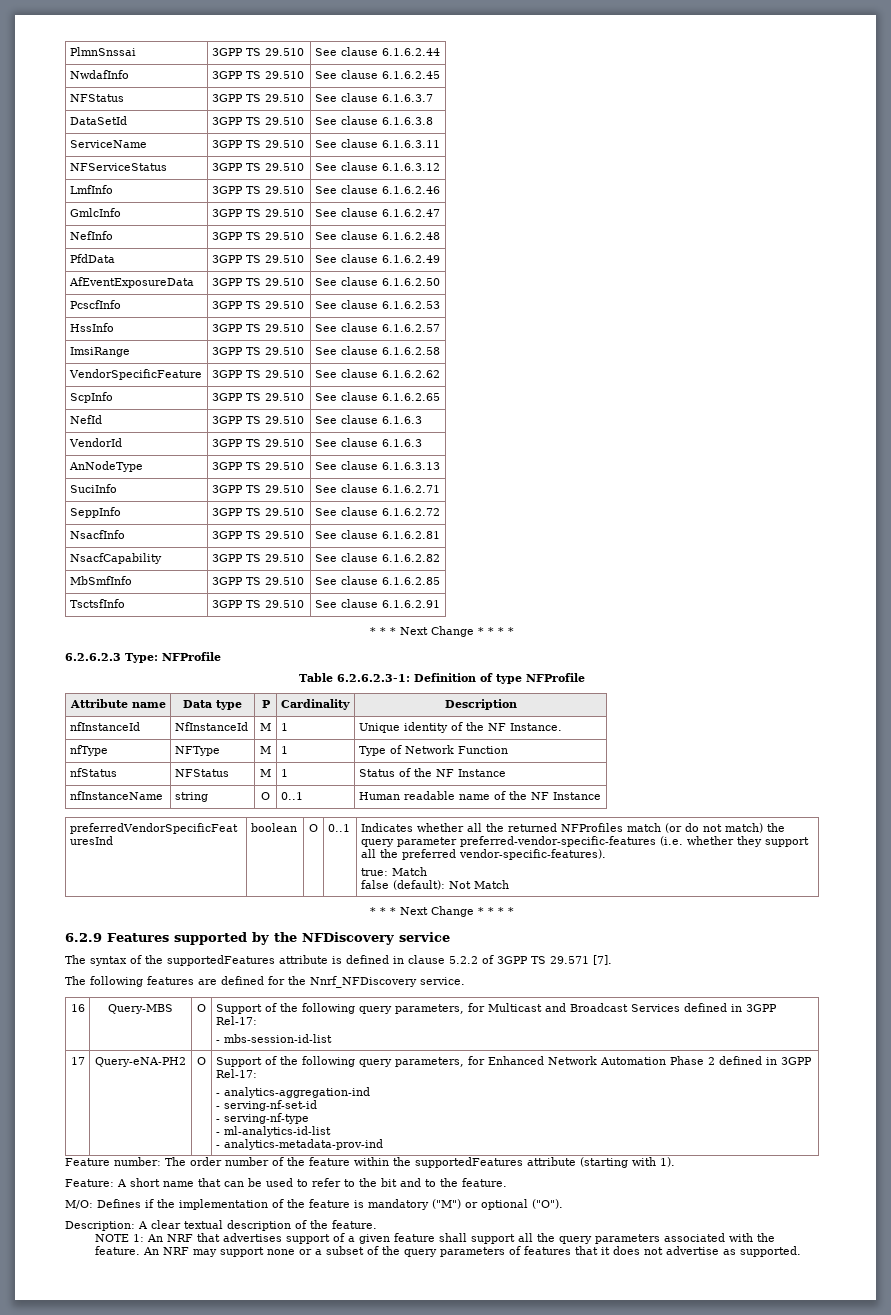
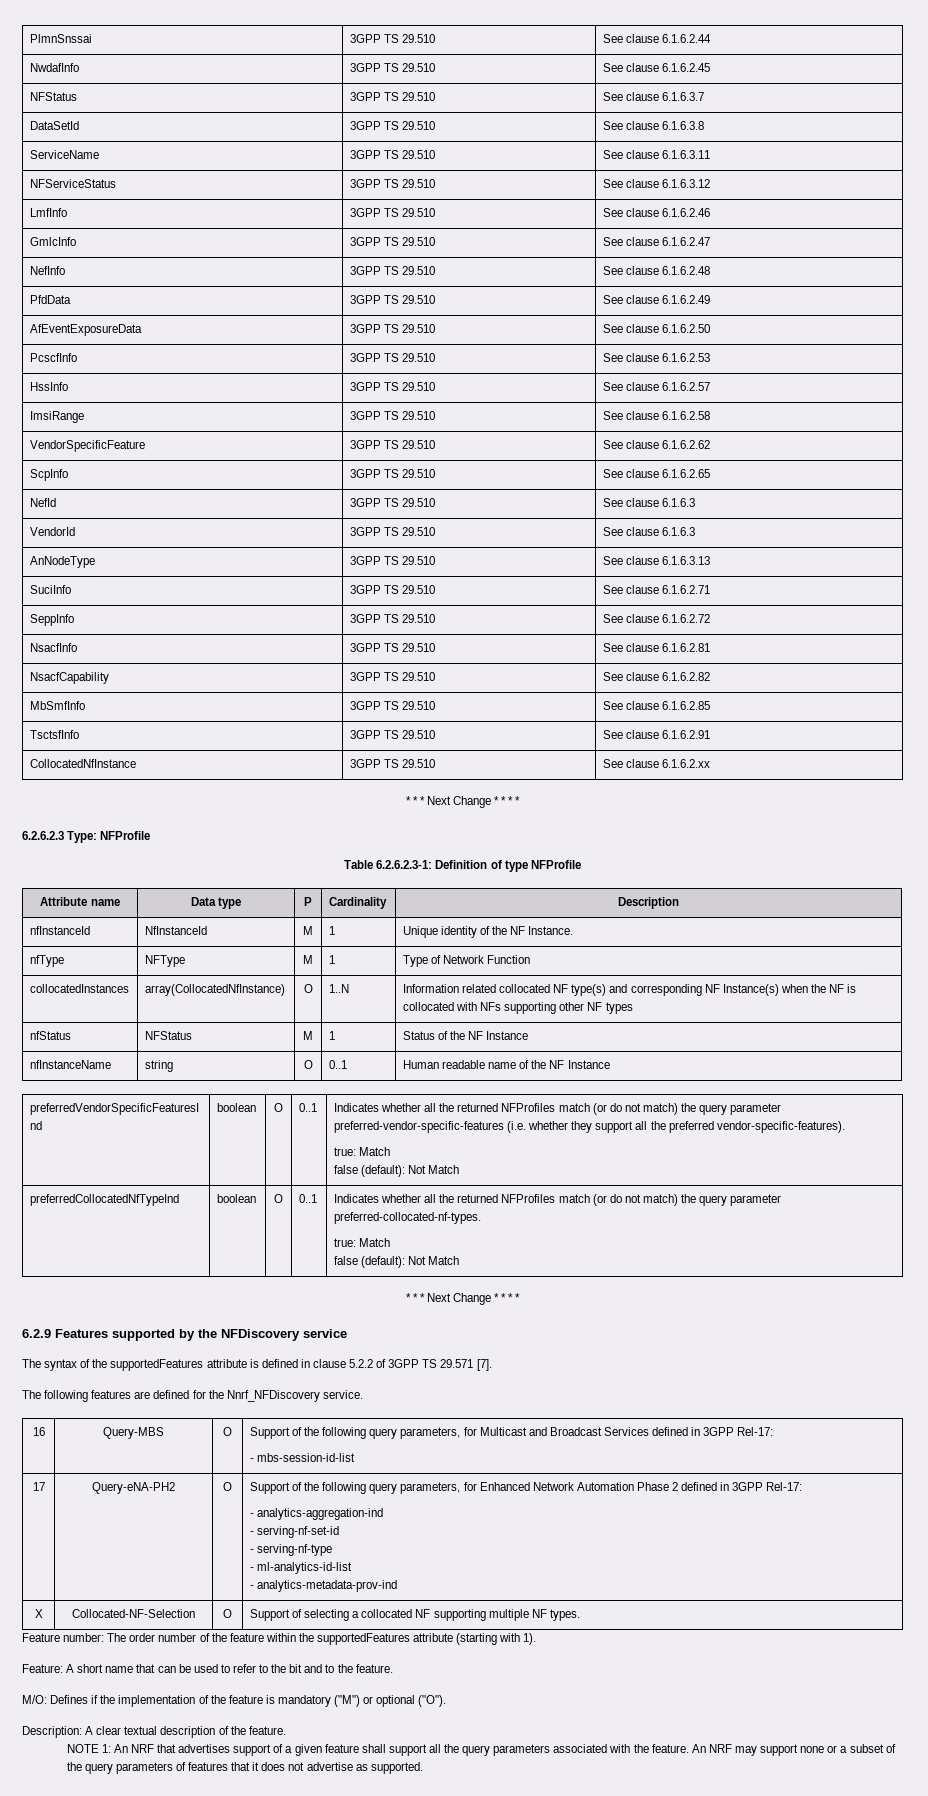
(440, 604) none -> [29,759,136,768] [349,759,436,768] [602,759,711,768] // CollocatedNfInstance | 3GPP TS 29.510 | See clause 6.1.6.2.xx
(508, 750) none -> [29,984,129,993] [144,984,285,996] [303,984,313,993] [328,984,349,993] [402,984,857,996] [402,1002,633,1014] // collocatedInstances | array(CollocatedNfInstance) | O | 1..N | Information related collocated NF type(s) and corresponding NF Instance(s) when the NF is collocated with NFs supporting other NF types
(509, 884) none -> [29,1194,179,1206] [216,1194,256,1203] [274,1194,283,1203] [298,1194,317,1203] [333,1194,782,1206] [333,1212,481,1224] [333,1238,391,1247] [333,1256,460,1268] // preferredCollocatedNfTypeInd | boolean | O | 0..1 | Indicates whether all the returned NFProfiles match (or do not match) the query parameter preferred-collocated-nf-types. // true: Match // false (default): Not Match
(383, 1144) none -> [34,1609,43,1618] [72,1609,195,1618] [223,1609,232,1618] [249,1609,580,1621] // X | Collocated-NF-Selection | O | Support of selecting a collocated NF supporting multiple NF types.

